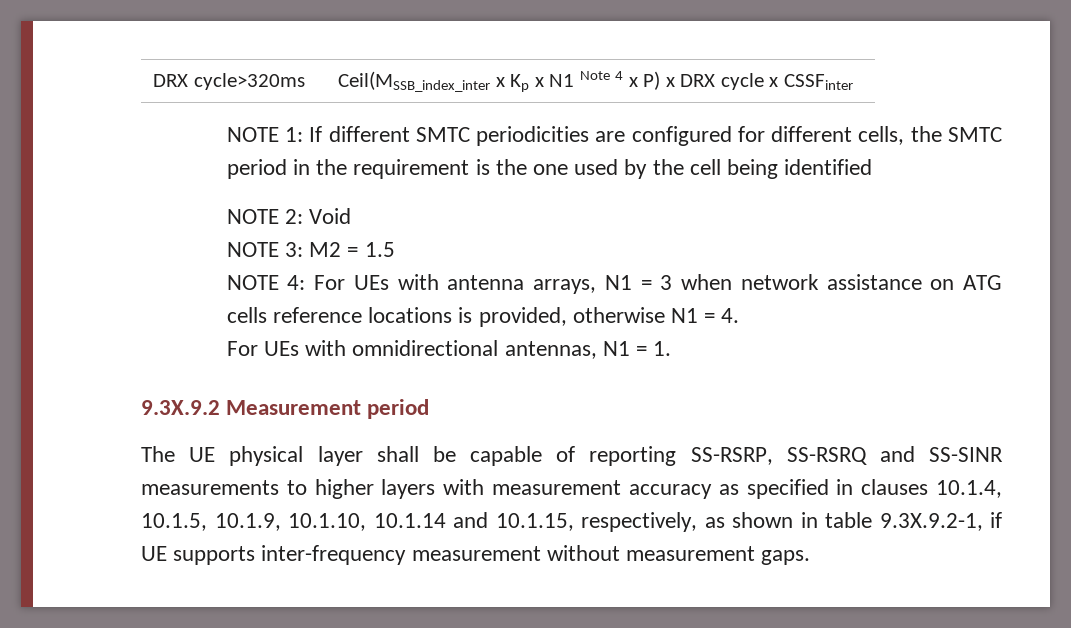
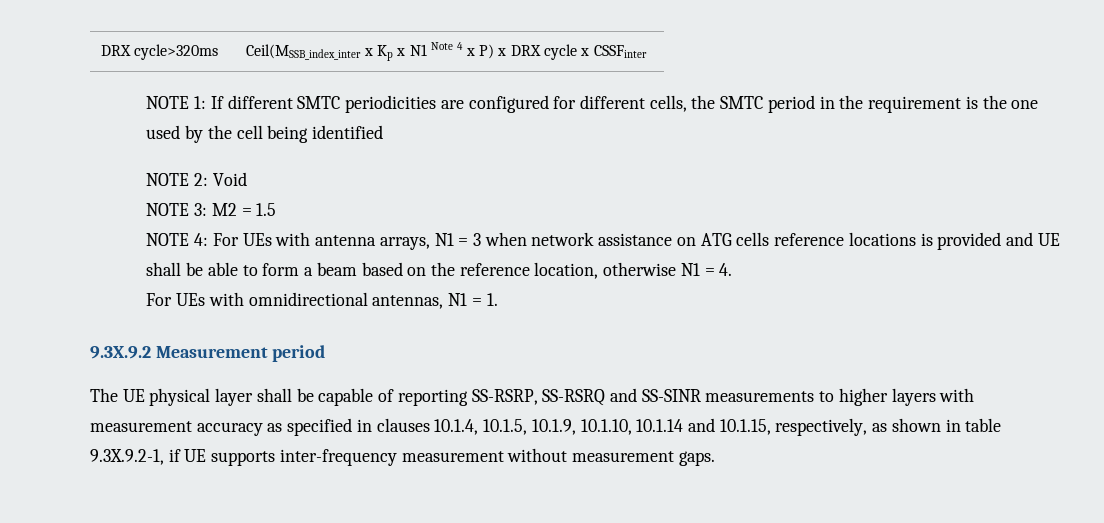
[478,307,567,327] provided, -> [937,232,1060,250] [146,262,599,279] provided and UE shall be able to form a beam based on the reference location,

